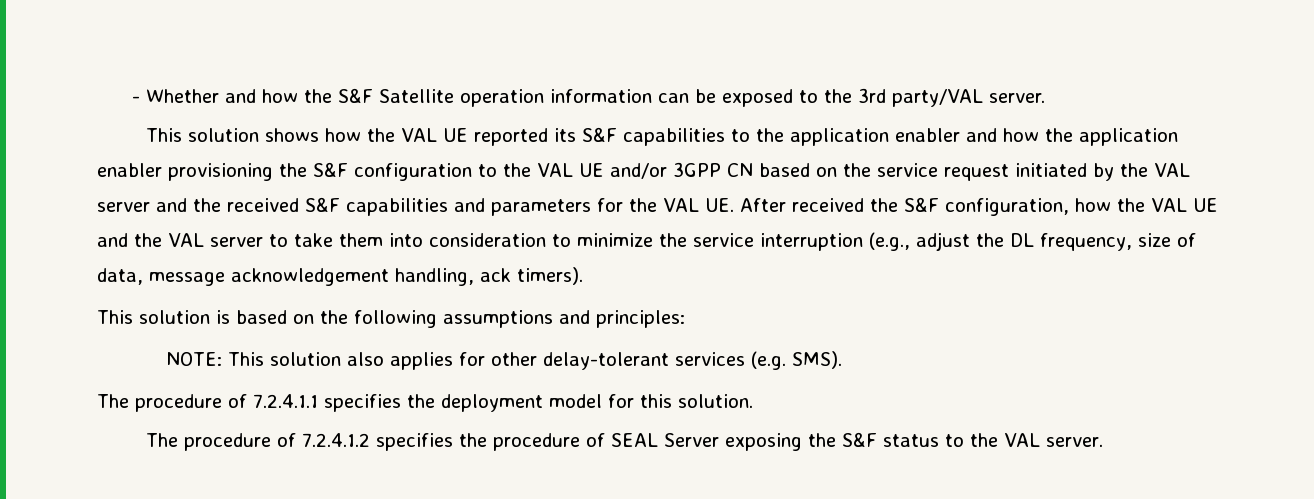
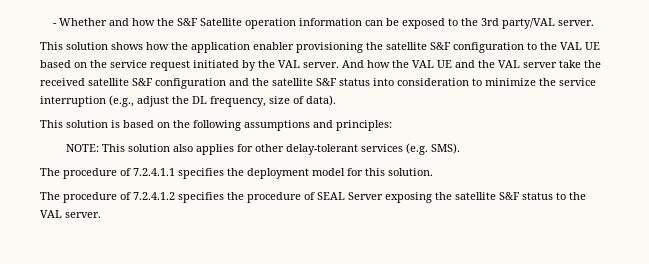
[401,127,1074,146] VAL UE reported its S&F capabilities to the application enabler and how the -> (188, 46) none
(307, 170) none -> [386,42,427,50] satellite
[609,162,753,179] and/or 3GPP CN -> (600, 46) none
[97,197,1069,216] server and the received S&F capabilities and parameters for the VAL UE. After received the S&F configuration, -> [303,60,364,68] server. And
[268,233,383,247] to take them -> [559,60,601,68] [40,78,370,89] take the received satellite S&F configuration and the satellite S&F status
[97,267,583,286] data, message acknowledgement handling, ack timers). -> [306,95,336,106] data).
(837, 440) none -> [455,192,496,200] satellite

